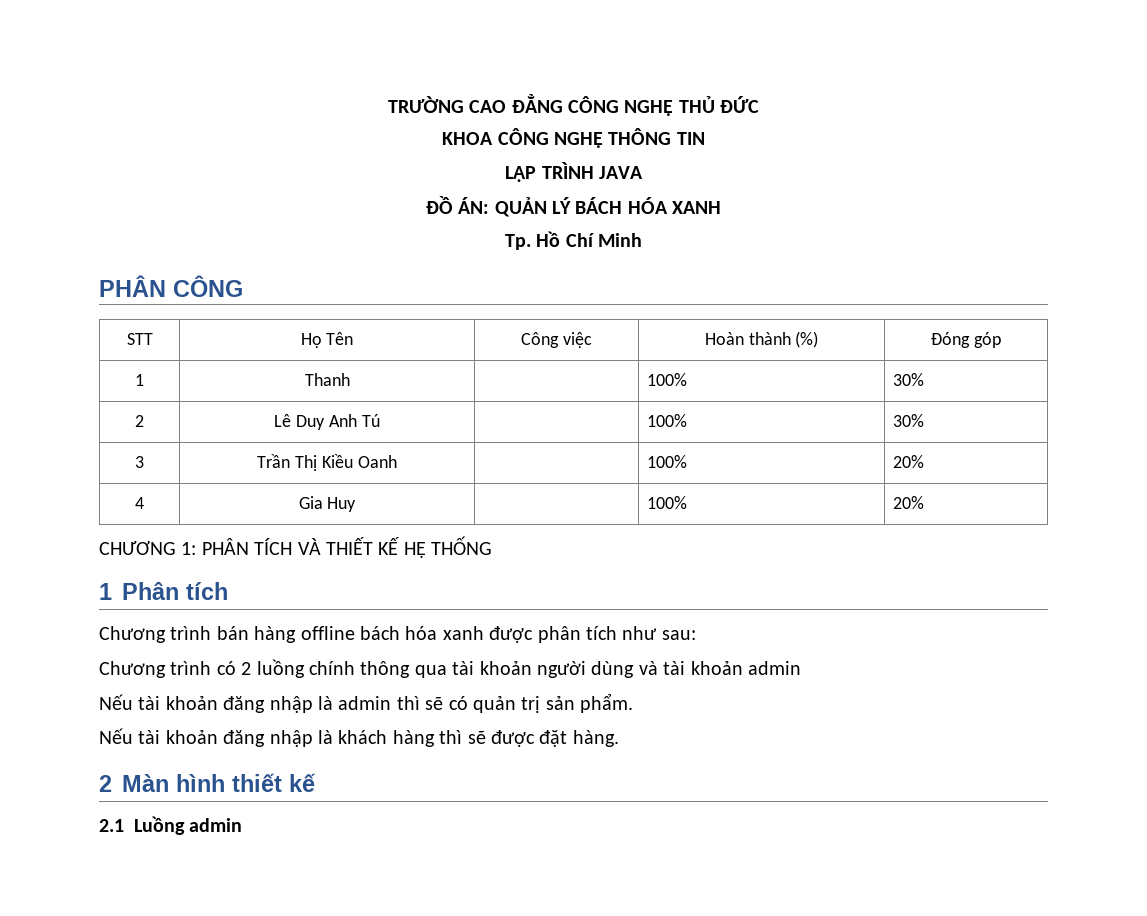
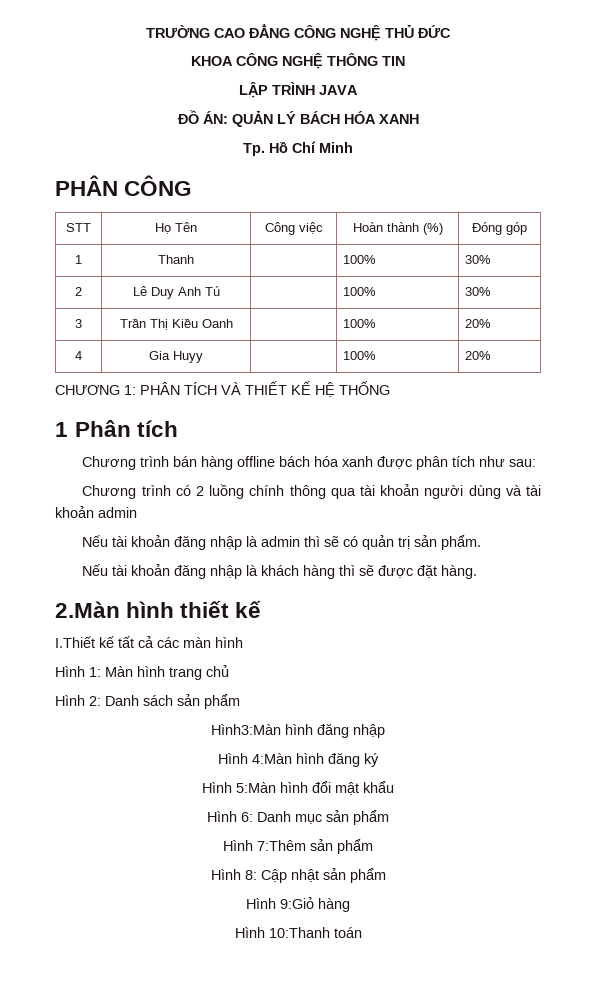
[327,497,357,512] Huy -> [173,351,203,363] Huyy
[99,774,170,792] 2 Màn -> [55,601,120,618] 2.Màn
[99,816,243,835] 2.1 Luồng admin -> [55,636,243,648] [55,665,229,680] [55,694,240,709] [211,723,385,738] [218,752,379,767] [202,781,394,795] [207,810,389,825] [223,839,373,854] [210,868,386,883] [246,897,350,912] [234,927,362,938] I.Thiết kế tất cả các màn hình // Hình 1: Màn hình trang chủ // Hình 2: Danh sách sản phẩm // Hình3:Màn hình đăng nhập // Hình 4:Màn hình đăng ký // Hình 5:Màn hình đổi mật khẩu // Hình 6: Danh mục sản phẩm // Hình 7:Thêm sản phẩm // Hình 8: Cập nhật sản phẩm // Hình 9:Giỏ hàng // Hình 10:Thanh toán

